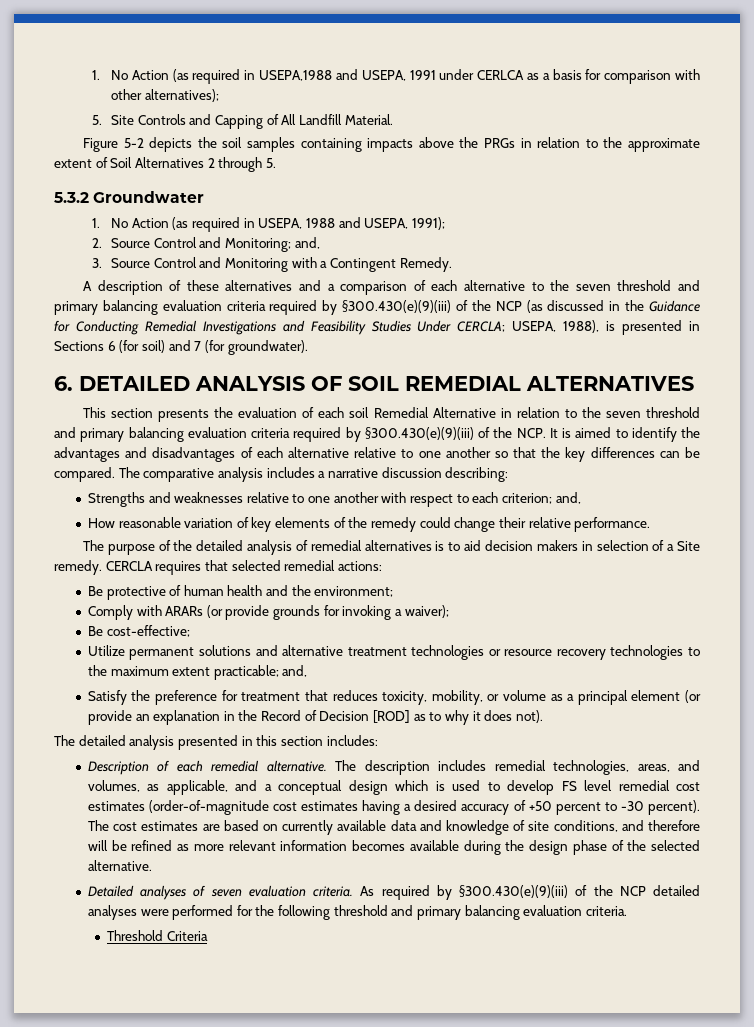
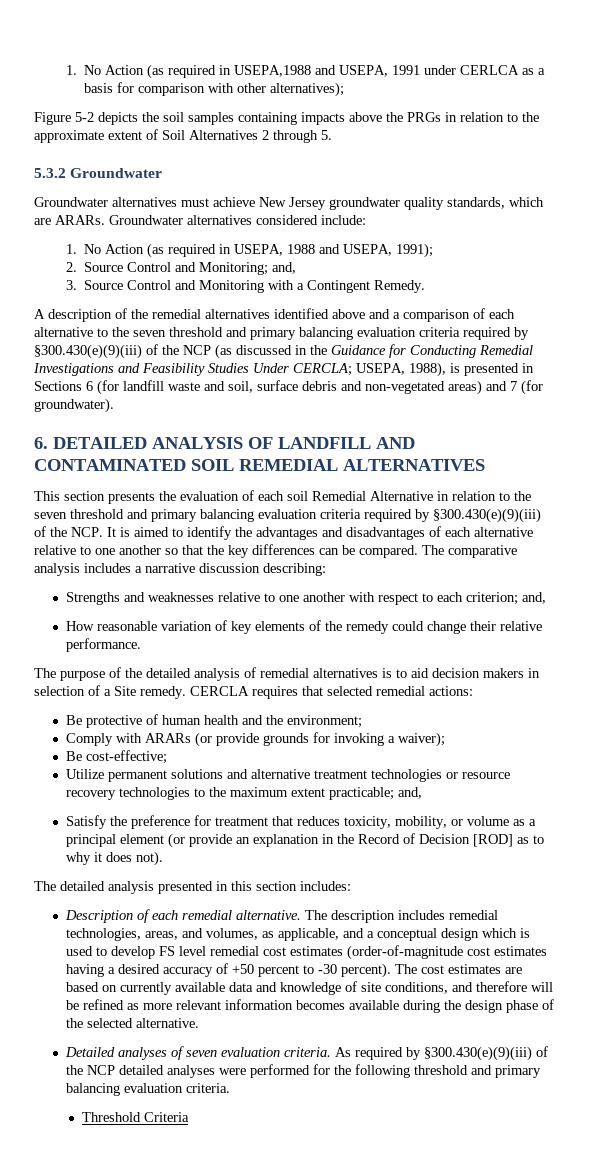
[92,114,393,129] // 5. Site Controls and Capping of All Landfill Material. -> (345, 89) none
(205, 197) none -> [34,197,544,210] [34,215,366,225] // Groundwater alternatives must achieve New Jersey groundwater quality standards, which are ARARs. Groundwater alternatives considered include:
[186,280,293,291] these alternatives -> [131,308,365,319] the remedial alternatives identified above
[141,340,165,353] soil) -> [123,380,482,395] landfill waste and soil, surface debris and non-vegetated areas)
(342, 383) none -> [278,437,415,449] [34,459,186,471] LANDFILL AND CONTAMINATED

